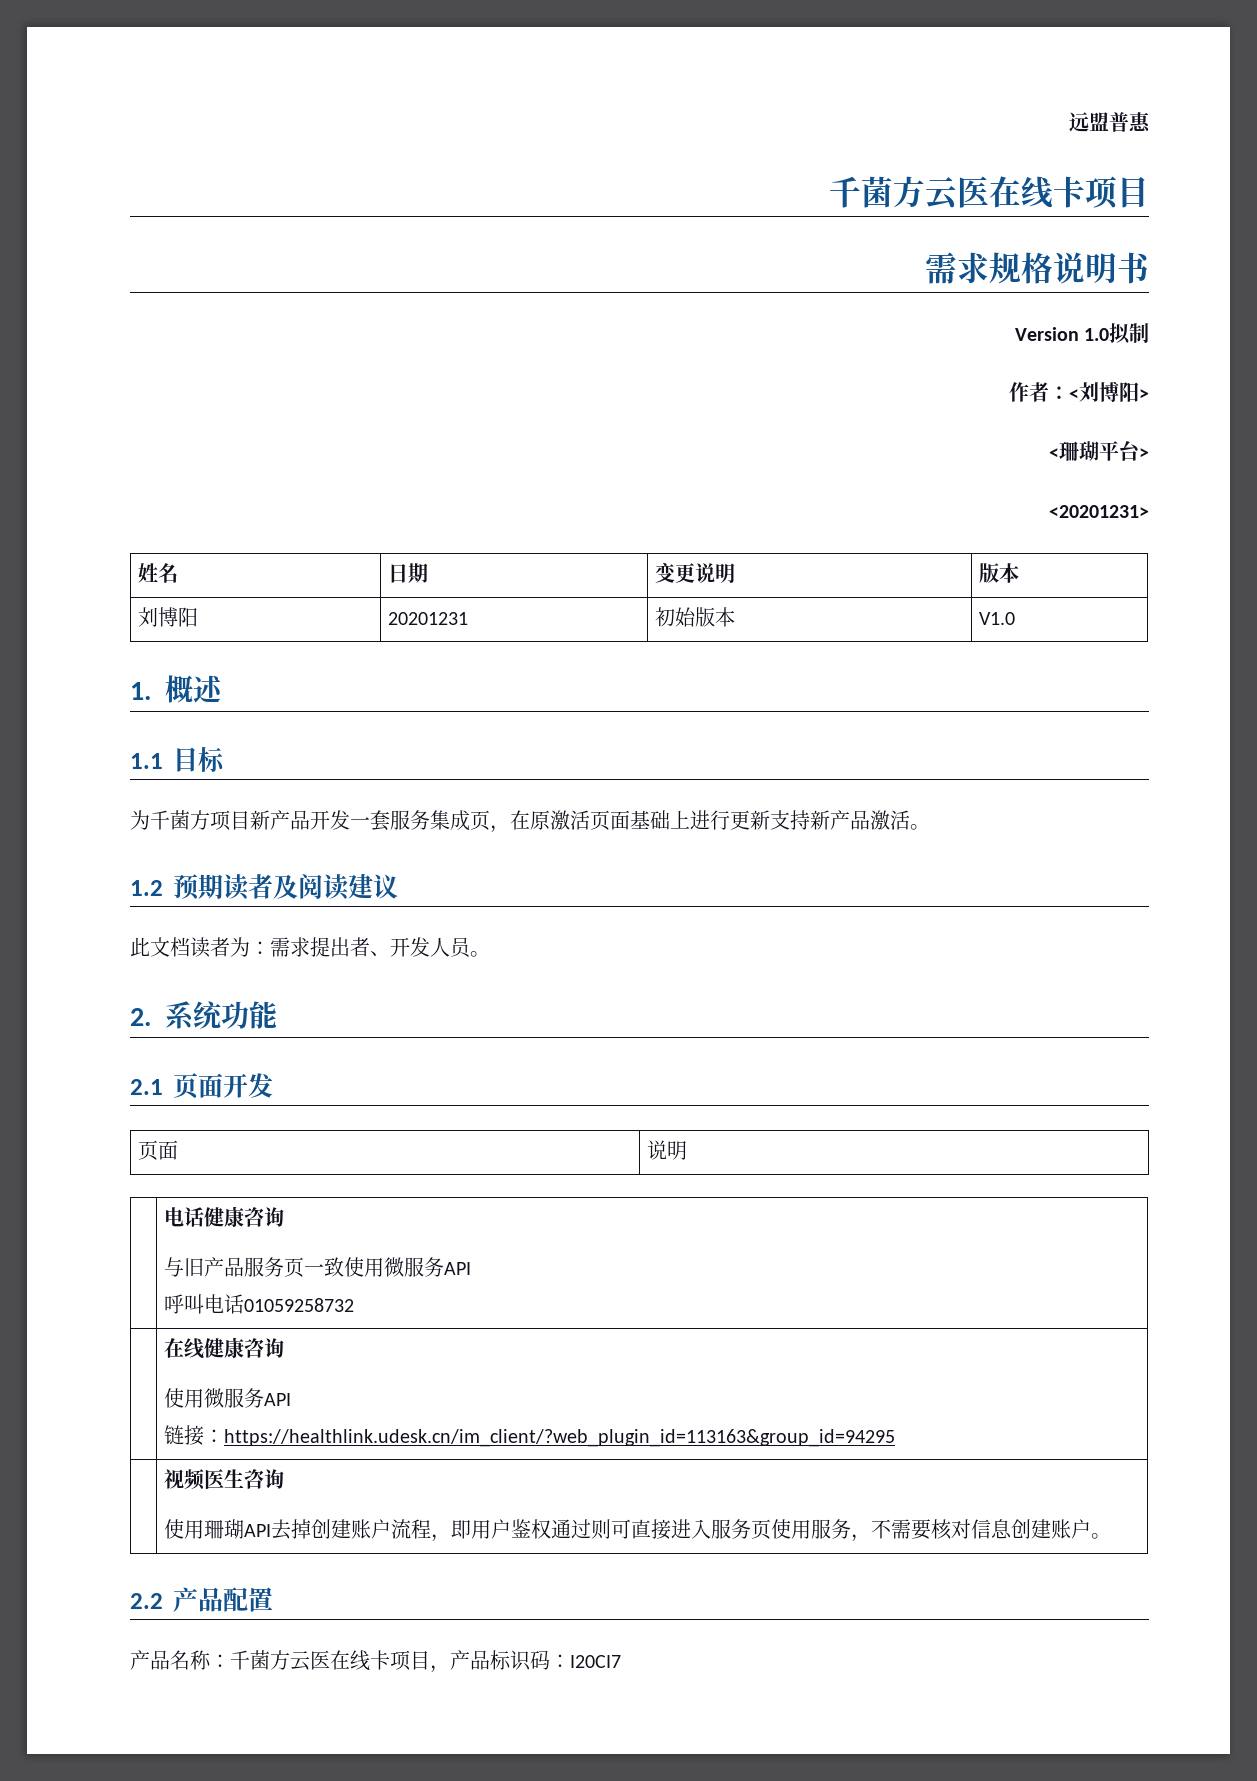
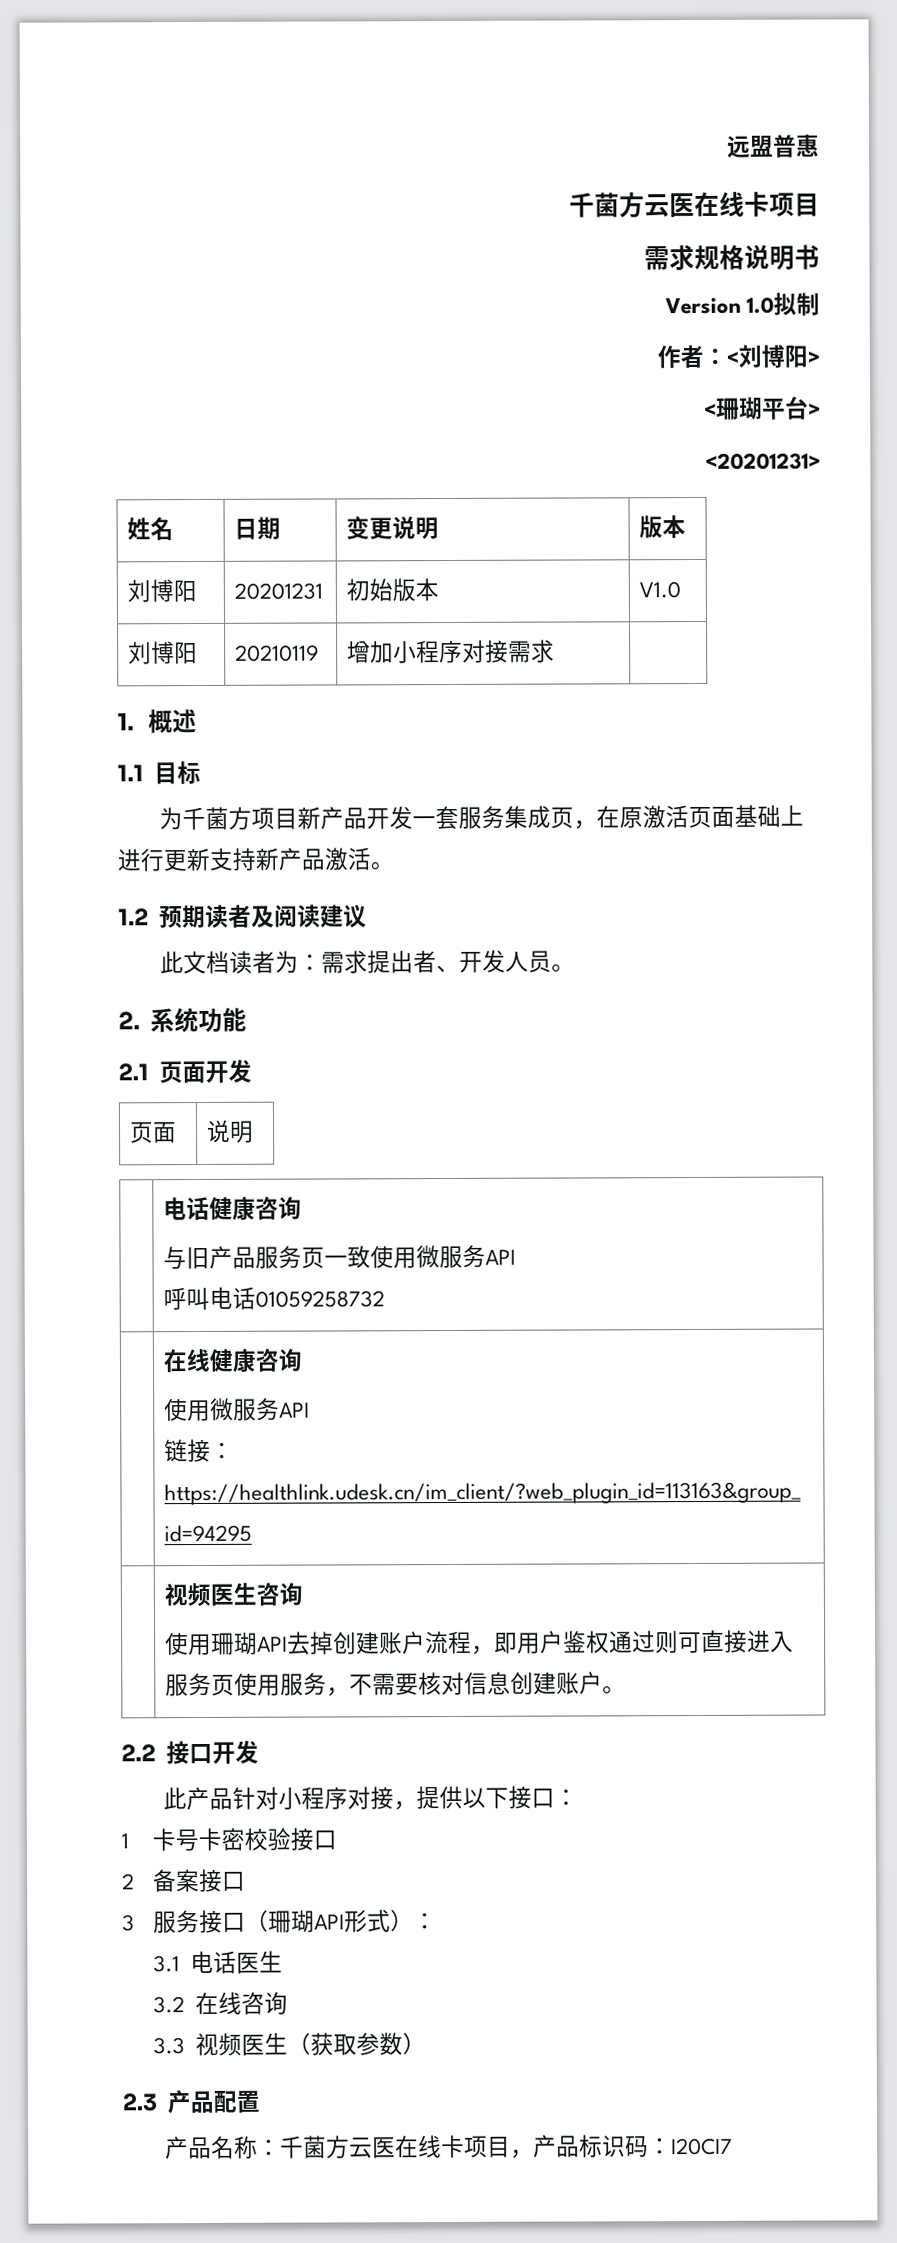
(1016, 618) none -> [128,641,199,665] [235,644,320,662] [347,639,556,664] // 刘博阳 | 20210119 | 增加小程序对接需求 |
(163, 1601) none -> [166,1740,260,1765] [163,1785,579,1811] [121,1827,338,1852] [122,1868,247,1893] [122,1909,438,1934] [153,1950,284,1974] [153,1991,289,2016] [153,2032,427,2057] [122,2093,157,2112] 接口开发 // 此产品针对小程序对接，提供以下接口： // 1卡号卡密校验接口 // 2备案接口 // 3服务接口（珊瑚API形式）： // 3.1电话医生 // 3.2在线咨询 // 3.3视频医生（获取参数） // 2.3

